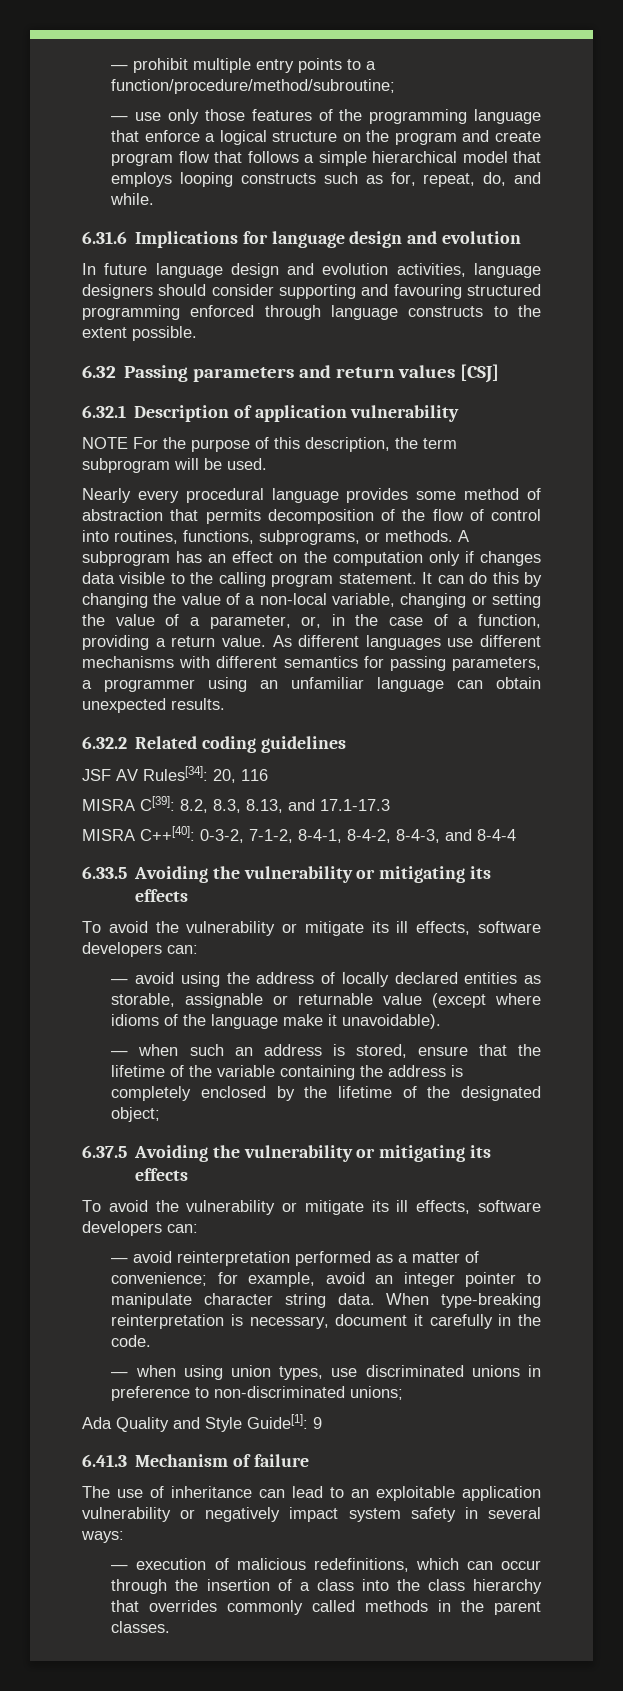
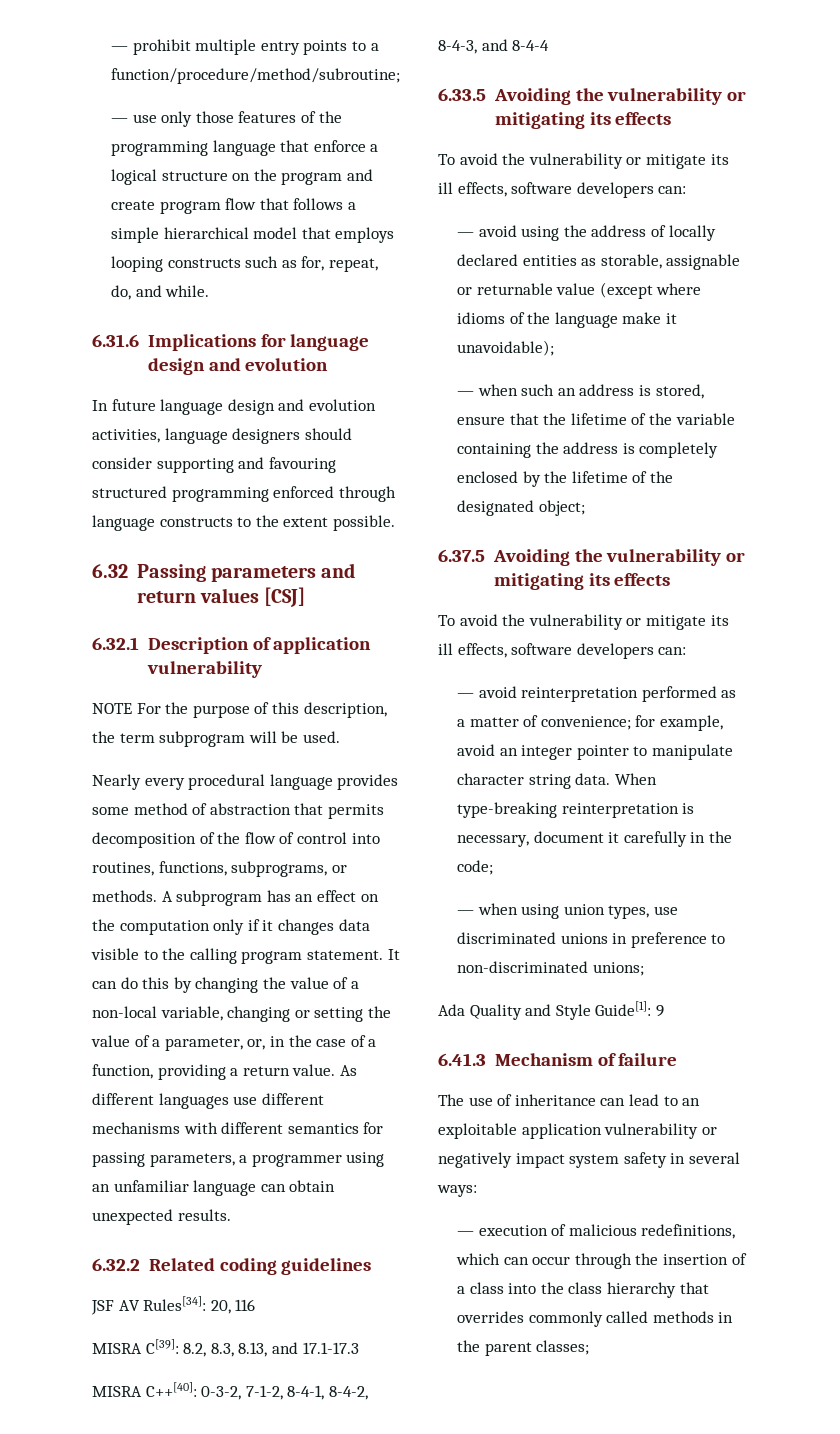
(474, 557) none -> [262,920,274,931] it
[342,1014,442,1029] unavoidable). -> [457,340,555,356] unavoidable);
[111,1335,152,1347] code. -> [457,860,494,875] code;
[111,1621,171,1633] classes. -> [536,1340,590,1355] classes;

